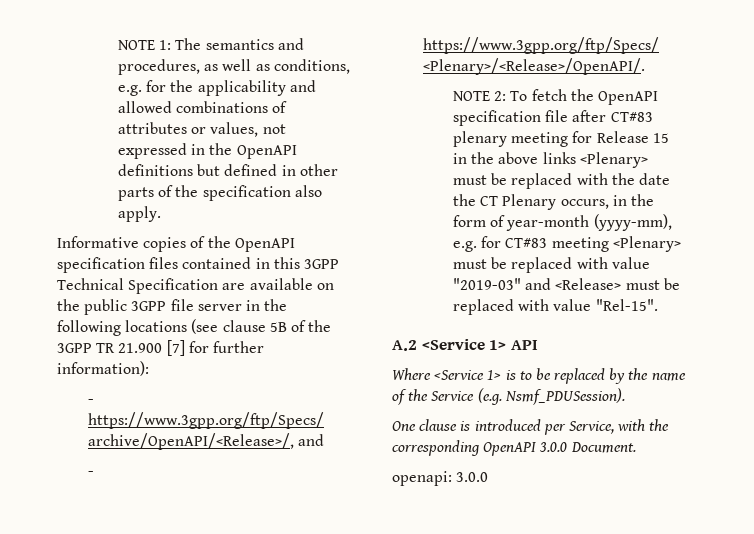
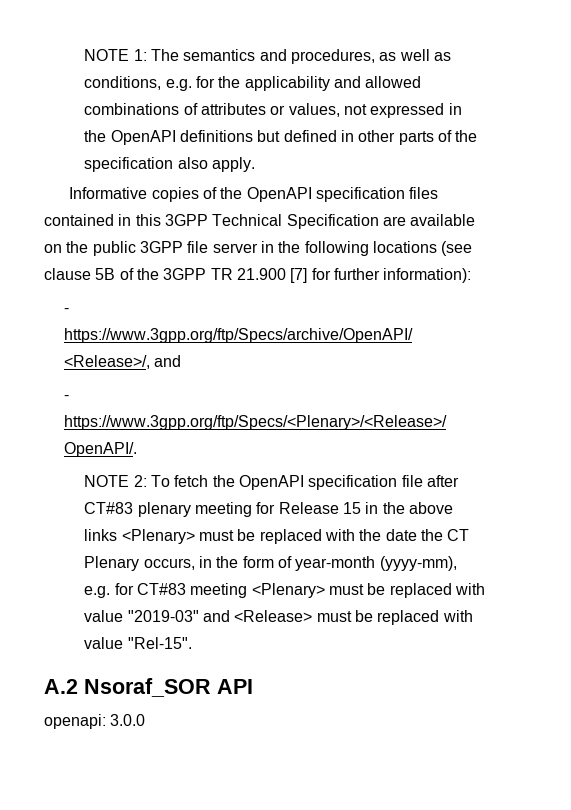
[421,339,507,350] <Service 1> -> [84,678,211,697] Nsoraf_SOR
[392,368,686,384] [392,388,625,405] [392,419,670,435] [392,440,636,456] // Where <Service 1> is to be replaced by the name of the Service (e.g. Nsmf_PDUSession). // One clause is introduced per Service, with the corresponding OpenAPI 3.0.0 Document. -> (253, 686) none

